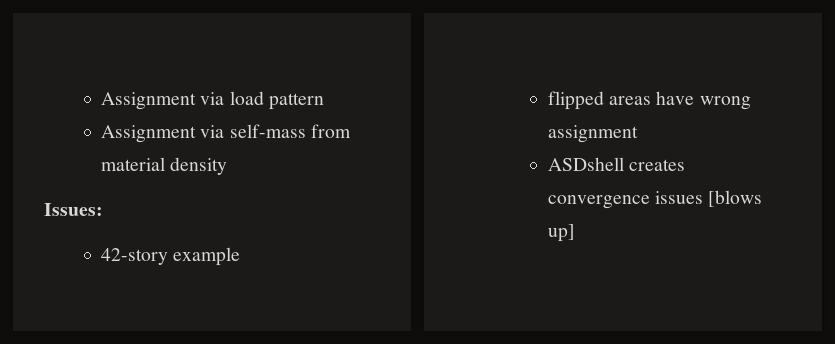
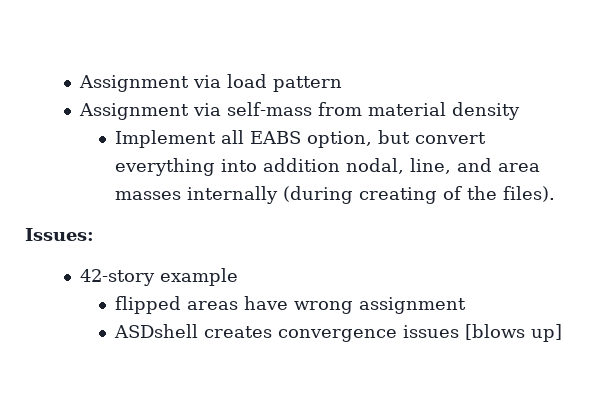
(228, 166) none -> [115,130,487,148] [115,158,541,176] [115,186,556,204] // Implement all EABS option, but convert everything into addition nodal, line, and area masses internally (during creating of the files).

